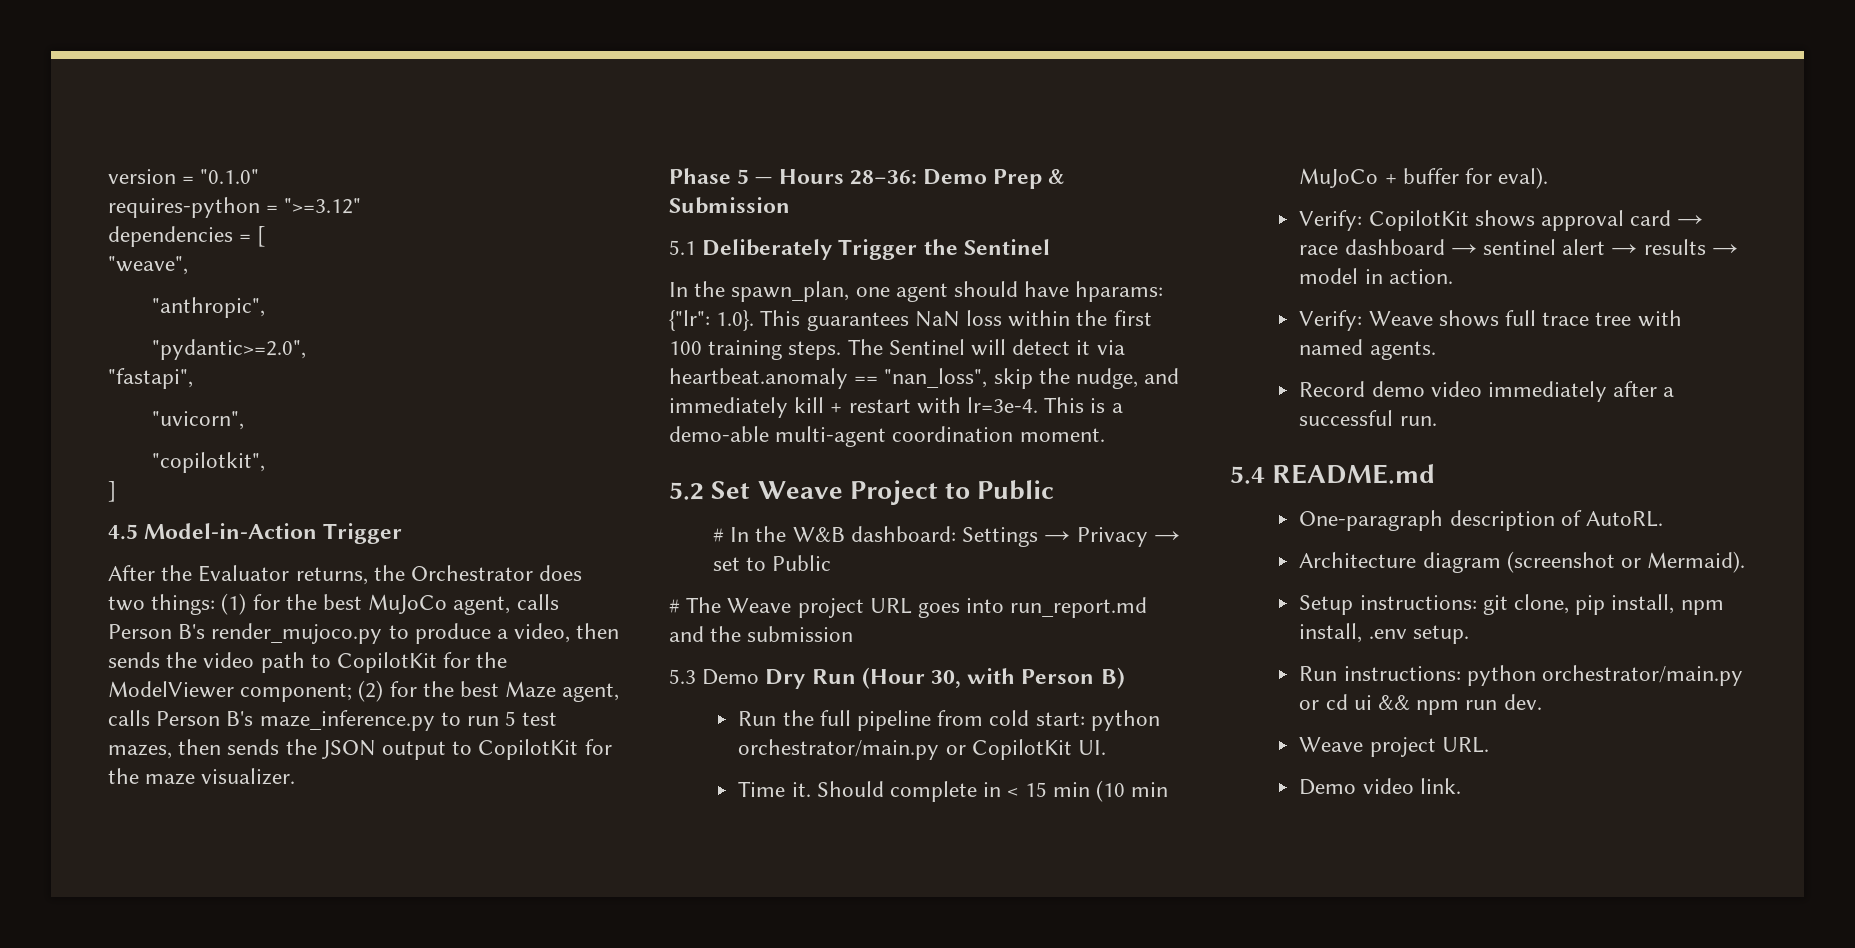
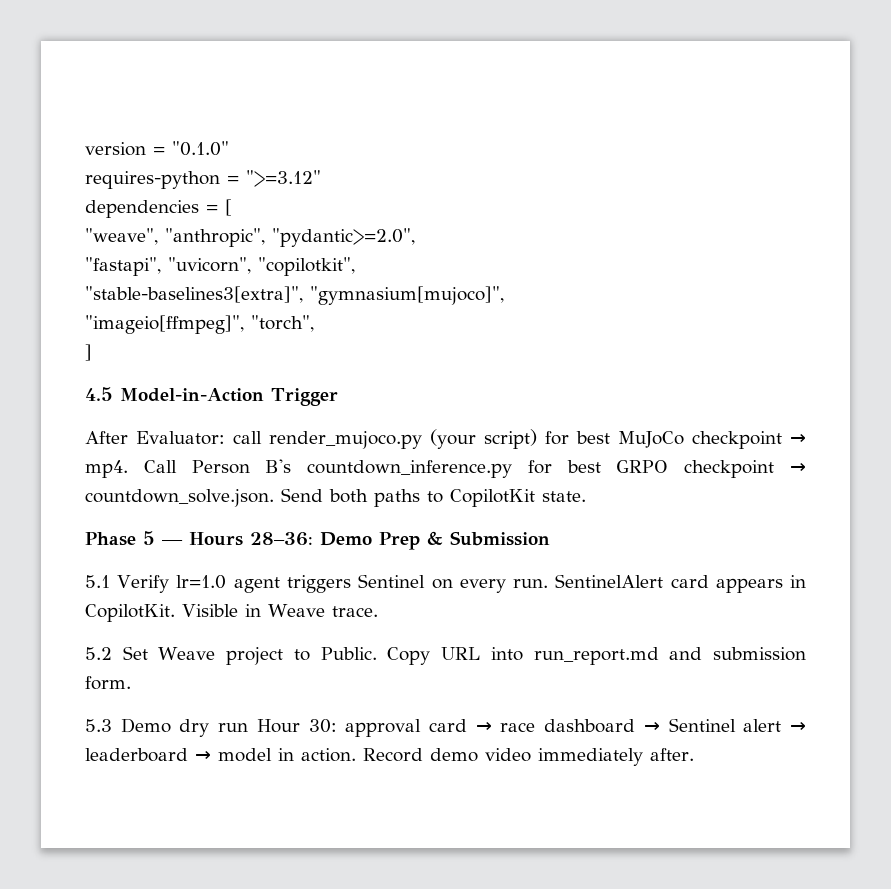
(188, 265) // -> (158, 236) none
(266, 307) // -> (265, 237) none
[152,411,245,430] [152,452,266,473] // "uvicorn", // "copilotkit", -> [168,257,355,276] [85,286,504,305] [85,315,314,334] "uvicorn", "copilotkit", // "stable-baselines3[extra]", "gymnasium[mujoco]", // "imageio[ffmpeg]", "torch",
[161,565,583,585] [108,593,559,615] [108,623,620,644] [108,652,508,673] [108,680,620,702] [108,710,558,731] [108,739,612,760] [108,768,296,785] the Evaluator returns, the Orchestrator does two things: (1) for the best MuJoCo agent, calls Person B's render_mujoco.py to produce a video, then sends the video path to CopilotKit for the ModelViewer component; (2) for the best Maze agent, calls Person B's maze_inference.py to run 5 test mazes, then sends the JSON output to CopilotKit for the maze visualizer. -> [136,429,806,449] [85,459,807,478] [85,488,586,507] Evaluator: call render_mujoco.py (your script) for best MuJoCo checkpoint → mp4. Call Person B's countdown_inference.py for best GRPO checkpoint → countdown_solve.json. Send both paths to CopilotKit state.
[702,239,1050,260] [669,281,1164,302] [669,310,1152,331] [669,339,1125,360] [669,368,1180,389] [669,397,1123,418] [669,426,1105,447] [669,480,1055,505] [713,526,1180,547] [713,555,832,571] [669,597,961,618] Deliberately Trigger the Sentinel // In the spawn_plan, one agent should have hparams: {"lr": 1.0}. This guarantees NaN loss within the first 100 training steps. The Sentinel will detect it via heartbeat.anomaly == "nan_loss", skip the nudge, and immediately kill + restart with lr=3e-4. This is a demo-able multi-agent coordination moment. // 5.2 Set Weave Project to Public // # In the W&B dashboard: Settings → Privacy → set to Public // # The Weave project URL goes -> [117,574,807,593] [85,604,378,622] [85,646,481,665] Verify lr=1.0 agent triggers Sentinel on every run. SentinelAlert card appears in CopilotKit. Visible in Weave trace. // 5.2 Set Weave project to Public. Copy URL
[710,626,742,642] the -> (703, 653) none
(854, 634) none -> [85,676,131,690] form.
[765,667,1125,689] [738,710,1160,731] [738,739,1106,760] [738,780,1169,802] [1299,167,1549,189] [1299,210,1535,231] Dry Run (Hour 30, with Person B) // Run the full pipeline from cold start: python orchestrator/main.py or CopilotKit UI. // Time it. Should complete in < 15 min (10 min MuJoCo + buffer for eval). // Verify: CopilotKit shows -> [179,719,337,737] dry run Hour 30:
[1482,239,1556,255] sentinel -> [668,718,736,732] Sentinel
[1643,239,1706,255] results -> [85,748,188,762] leaderboard
[1299,310,1682,331] [1299,339,1436,360] [1299,381,1675,402] [1299,410,1437,426] [1230,464,1436,484] [1299,510,1663,531] [1299,551,1746,573] [1299,594,1724,615] [1299,623,1469,644] [1299,665,1743,686] [1299,694,1542,715] [1299,737,1489,757] [1299,778,1461,795] // Verify: Weave shows full trace tree with named agents. // Record demo video immediately after a successful run. // 5.4 README.md // One-paragraph description of AutoRL. // Architecture diagram (screenshot or Mermaid). // Setup instructions: git clone, pip install, npm install, .env setup. // Run instructions: python orchestrator/main.py or cd ui && npm run dev. // Weave project URL. // Demo video link. -> [363,748,694,766] Record demo video immediately after.

